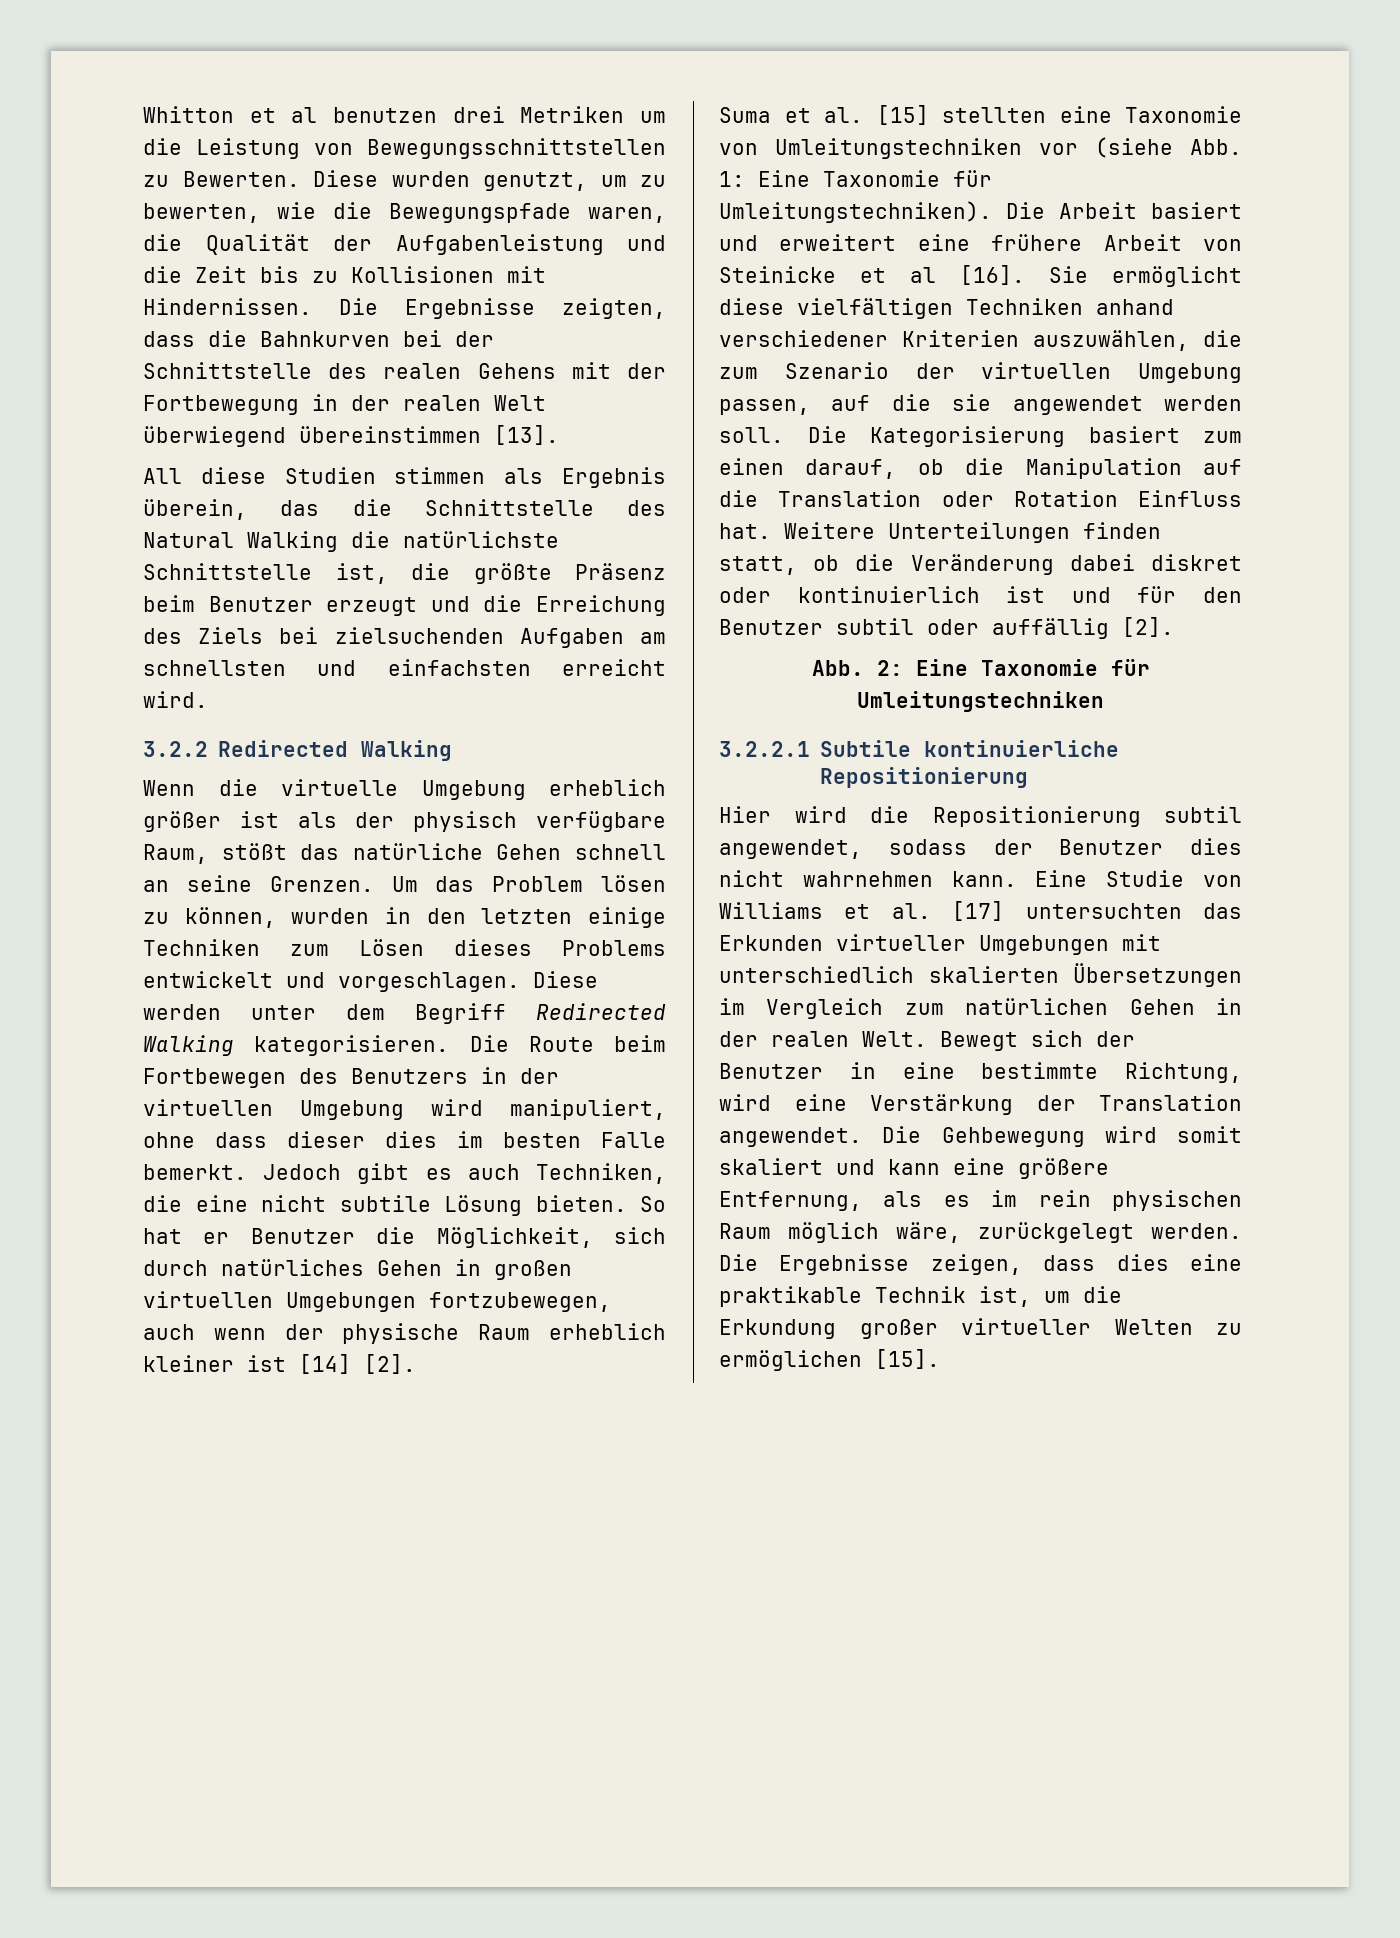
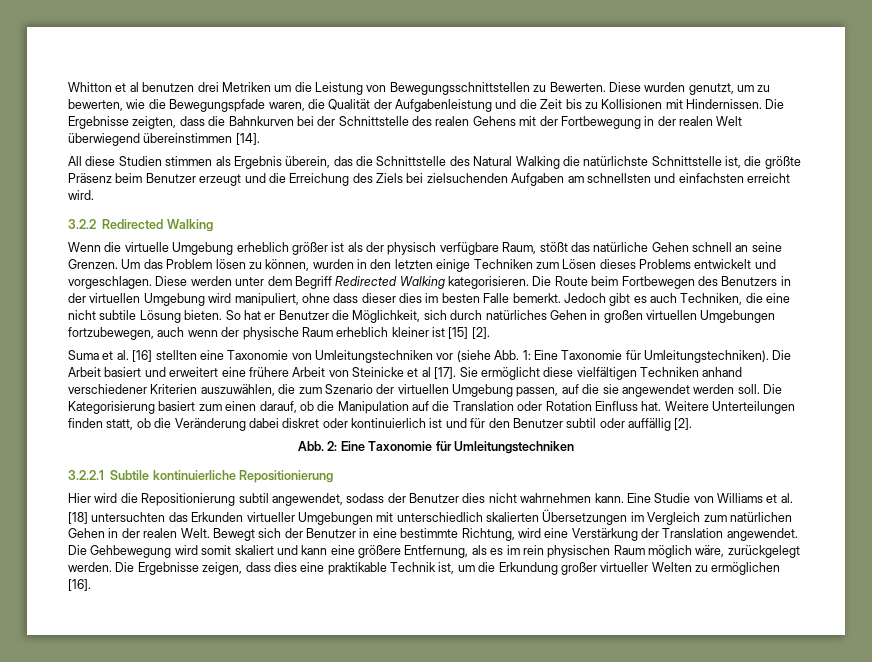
[494,425,559,445] [13]. -> [235,133,260,145] [14].
[299,1354,351,1374] [14] -> [448,327,469,339] [15]
[876,105,929,125] [15] -> [132,350,153,362] [16]
[960,265,1025,285] [16]. -> [434,367,457,379] [17].
[952,901,1005,921] [17] -> [68,512,88,524] [18]
[875,1349,940,1369] [15]. -> [68,579,91,591] [16].

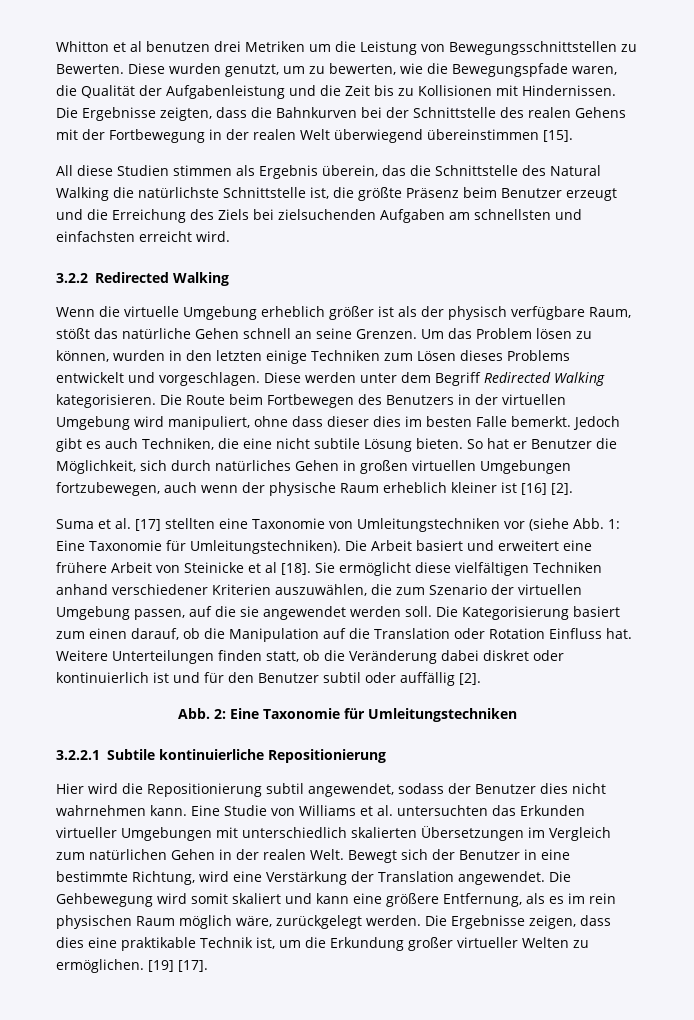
[235,133,260,145] [14]. -> [543,130,573,142] [15].
[448,327,469,339] [15] -> [521,483,547,495] [16]
[132,350,153,362] [16] -> [135,519,161,531] [17]
[434,367,457,379] [17]. -> [281,563,311,575] [18].
[68,512,88,524] [18] -> (393, 810) none
[711,562,781,575] [68,579,91,591] ermöglichen [16]. -> [56,959,208,973] ermöglichen. [19] [17].

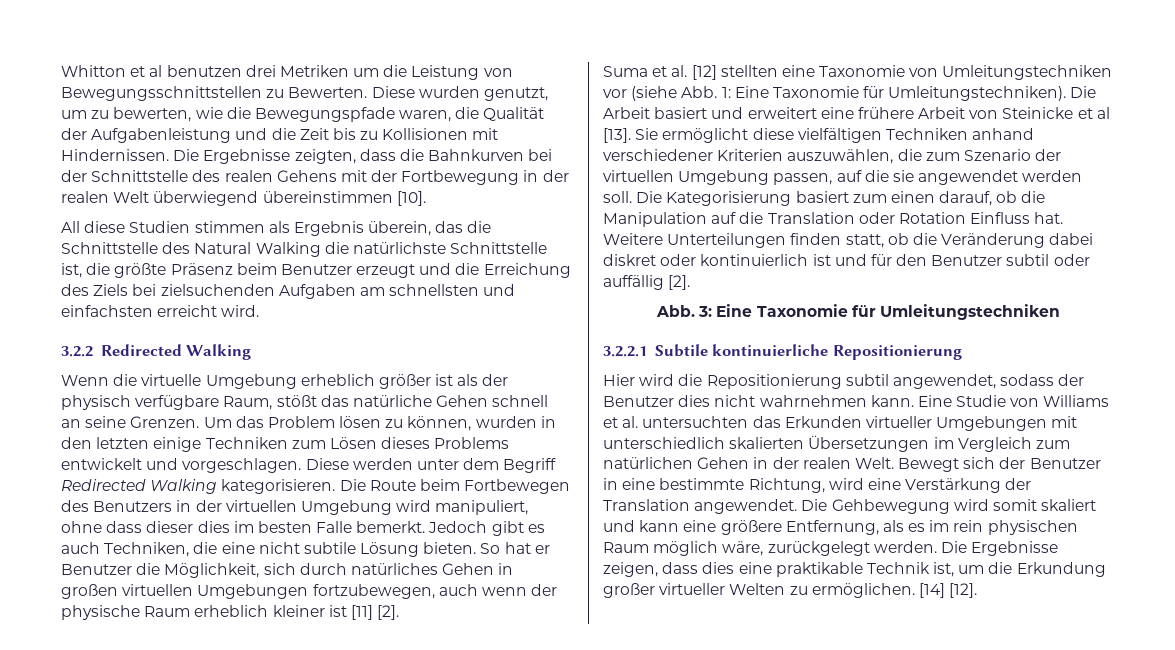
[543,130,573,142] [15]. -> [396,191,426,206] [10].
[521,483,547,495] [16] -> [350,605,373,620] [11]
[135,519,161,531] [17] -> [691,65,717,80] [12]
[281,563,311,575] [18]. -> [603,128,631,143] [13].
[213,709,226,719] 2: -> [698,306,713,317] 3:
[148,960,208,972] [19] [17]. -> [918,583,978,598] [14] [12].

